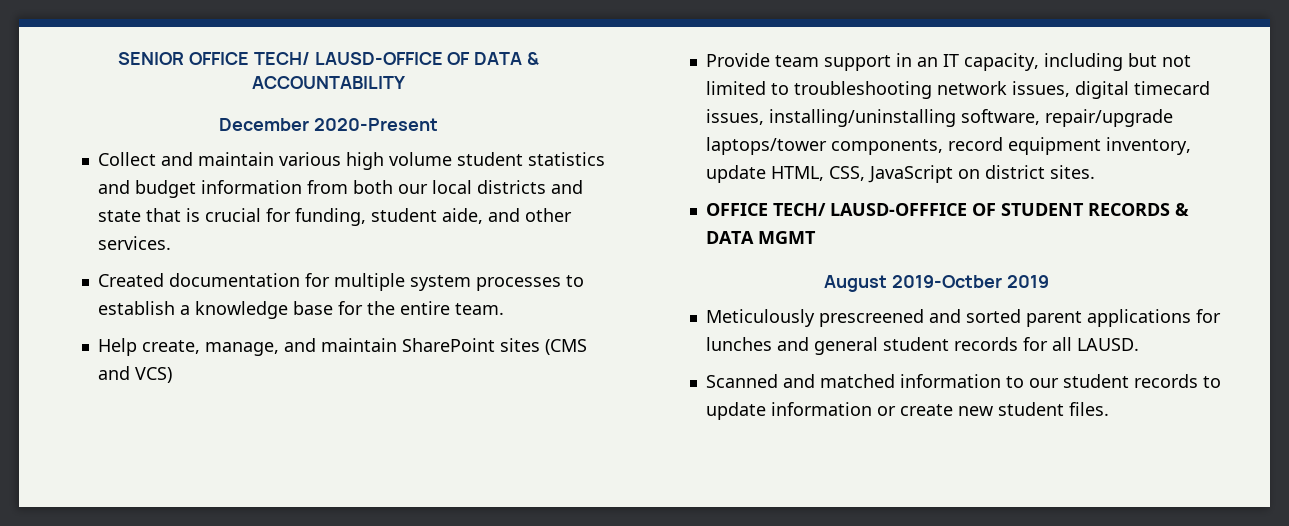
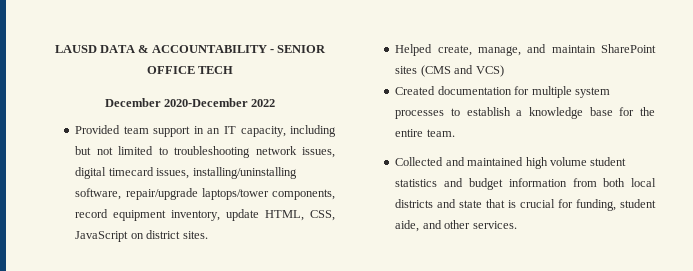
[117,52,540,65] [252,76,405,89] [219,118,438,131] [98,152,606,170] [98,180,584,198] [98,208,573,226] [98,236,172,250] [98,273,585,291] [98,301,505,319] [98,338,588,356] [98,366,173,383] [706,53,771,67] SENIOR OFFICE TECH/ LAUSD-OFFICE OF DATA & ACCOUNTABILITY // December 2020-Present // Collect and maintain various high volume student statistics and budget information from both our local districts and state that is crucial for funding, student aide, and other services. // Created documentation for multiple system processes to establish a knowledge base for the entire team. // Help create, manage, and maintain SharePoint sites (CMS and VCS) // Provide -> [54,45,327,53] [146,66,234,74] [104,98,276,107] [75,125,121,134] LAUSD DATA & ACCOUNTABILITY - SENIOR OFFICE TECH // December 2020-December 2022 // Provided
[706,203,1190,216] [706,231,817,244] [824,275,1049,292] [706,309,1222,327] [706,337,1140,355] [706,374,1222,388] [706,402,1110,420] OFFICE TECH/ LAUSD-OFFFICE OF STUDENT RECORDS & DATA MGMT // August 2019-Octber 2019 // Meticulously prescreened and sorted parent applications for lunches and general student records for all LAUSD. // Scanned and matched information to our student records to update information or create new student files. -> [395,44,656,56] [395,65,504,77] [395,86,610,98] [395,107,655,119] [395,129,455,137] [395,157,627,169] [395,178,656,190] [395,199,656,211] [395,220,517,232] Helped create, manage, and maintain SharePoint sites (CMS and VCS) // Created documentation for multiple system processes to establish a knowledge base for the entire team. // Collected and maintained high volume student statistics and budget information from both local districts and state that is crucial for funding, student aide, and other services.

